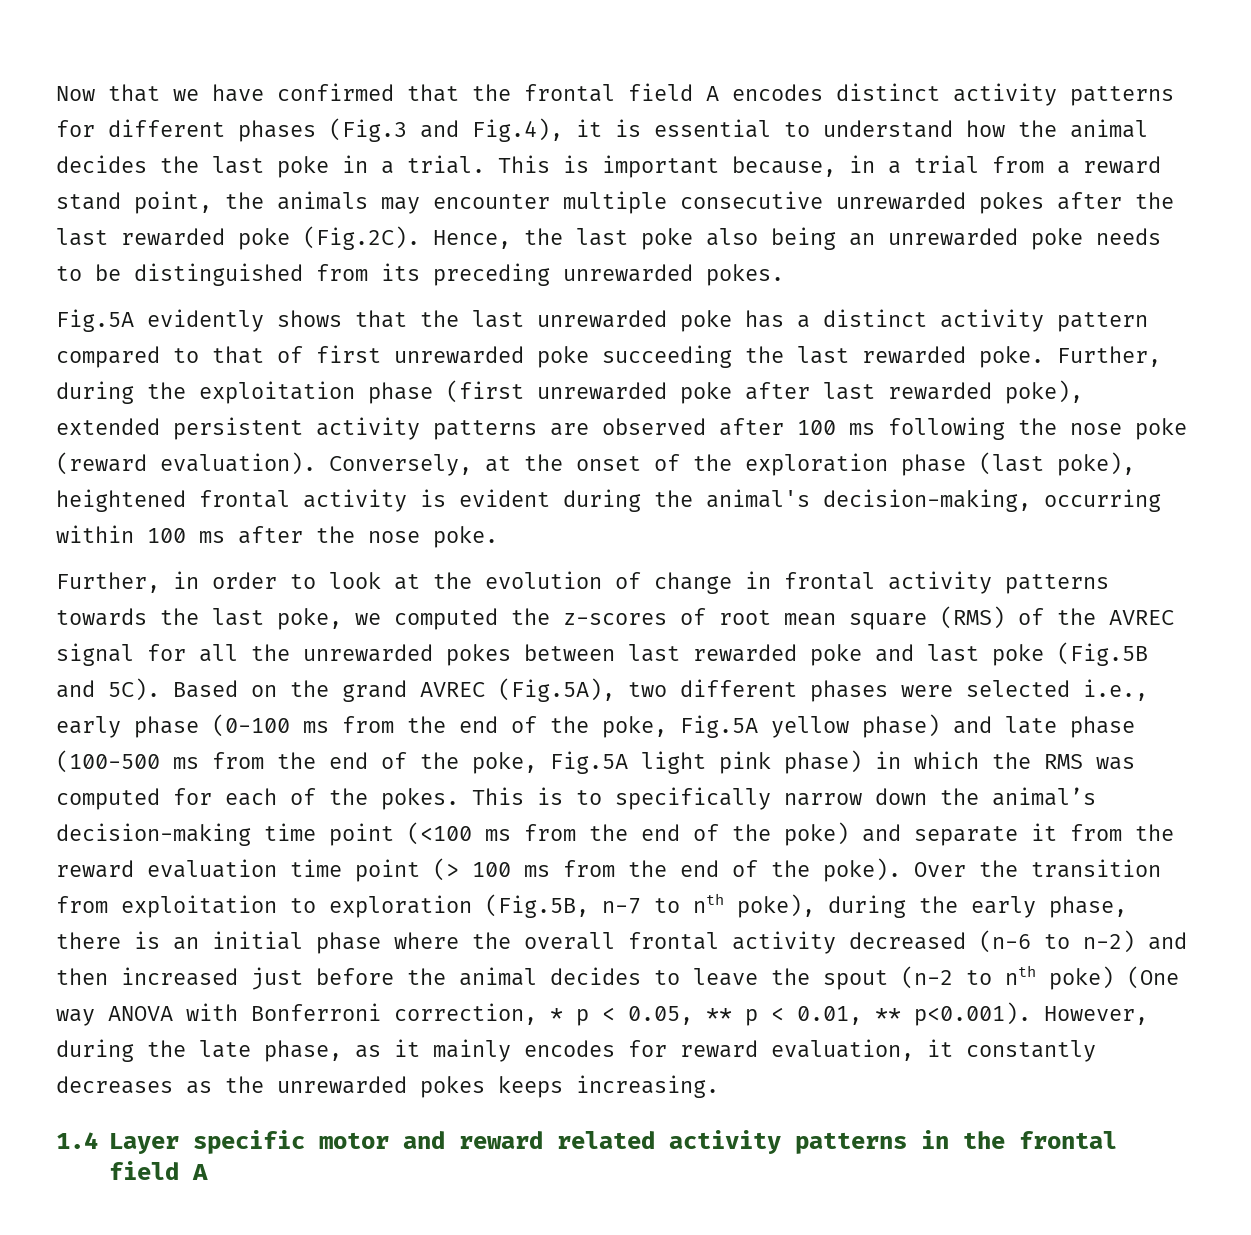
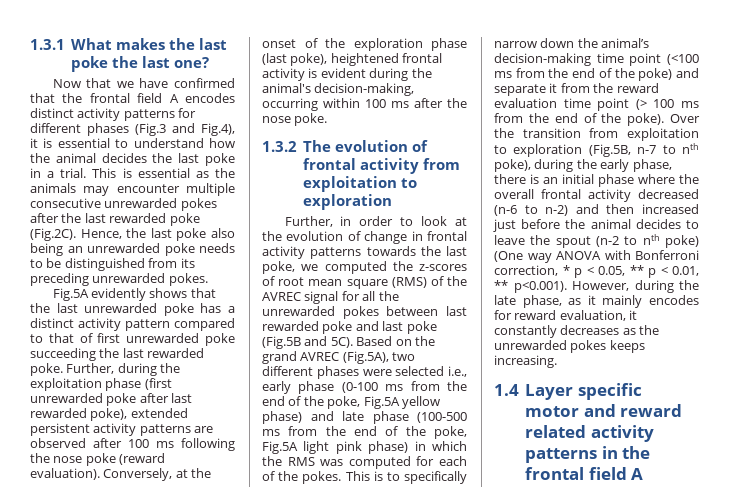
(56, 93) none -> [30,38,228,50] [71,56,210,72] 1.3.1 What makes the last poke the last one? //
[602,155,1161,178] [56,191,212,214] important because, in a trial from a reward stand point, -> [137,168,209,178] essential as
(498, 537) none -> [262,140,429,152] [303,158,461,174] [303,176,418,192] [303,194,393,210] // 1.3.2 The evolution of frontal activity from exploitation to exploration

